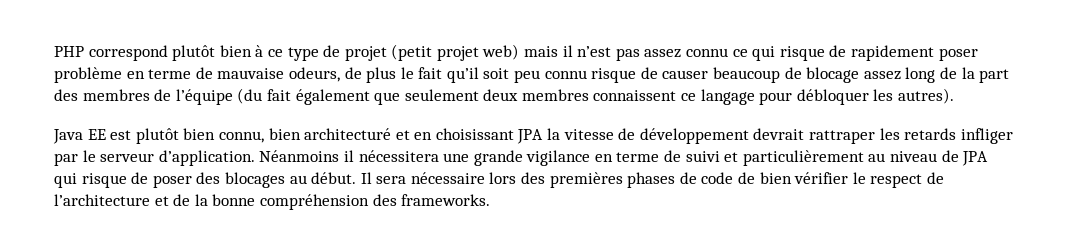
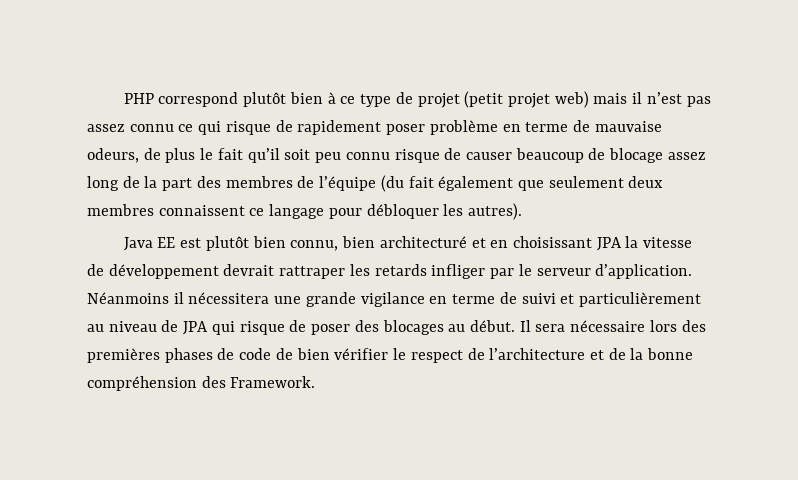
[401,194,491,206] frameworks. -> [230,376,316,388] Framework.

